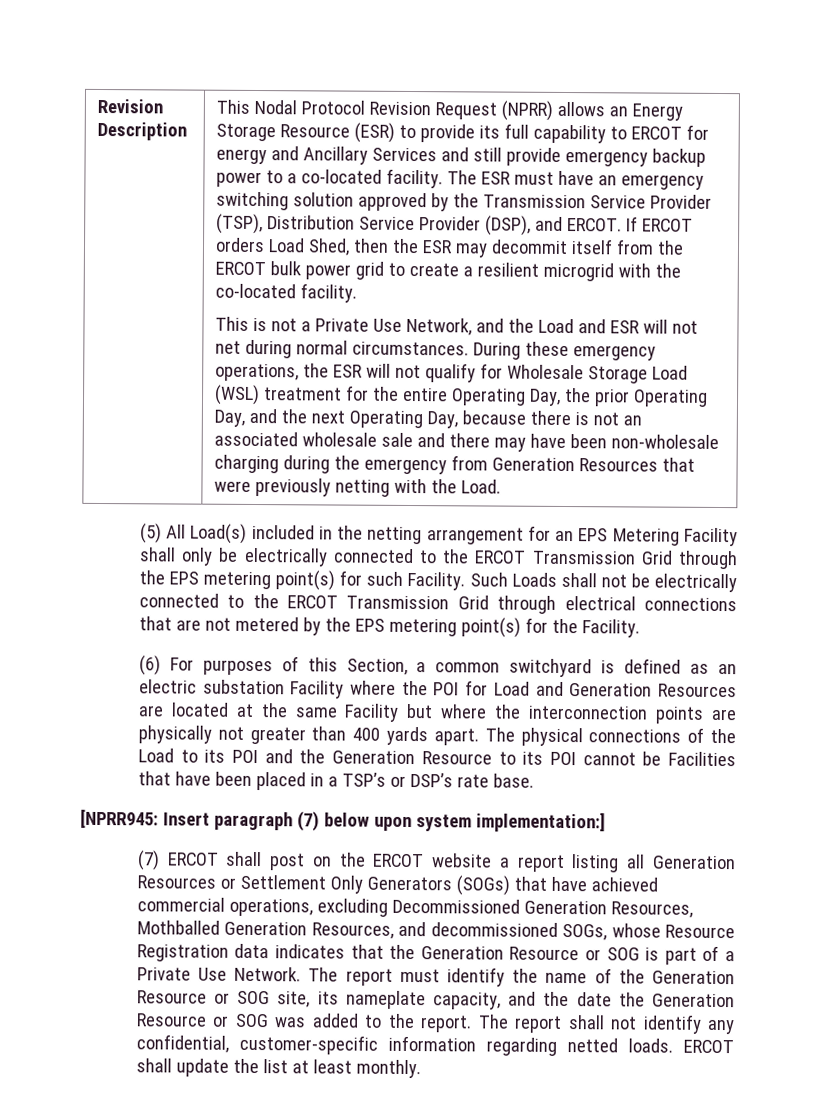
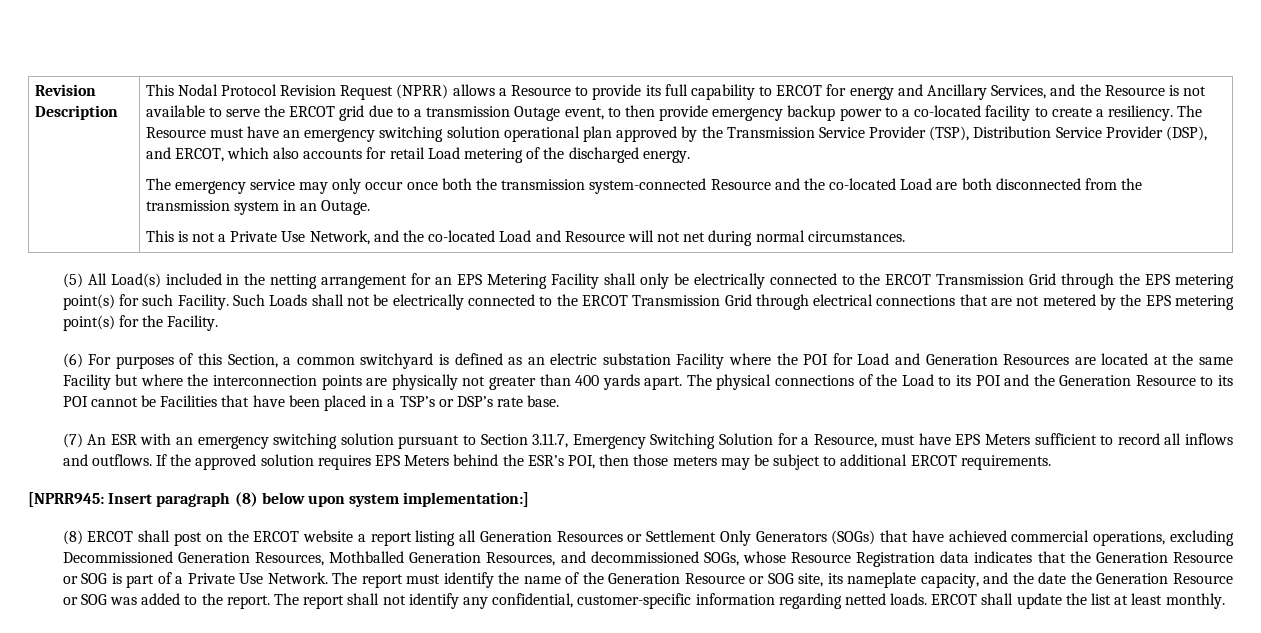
[609,103,684,121] [216,122,396,143] an Energy Storage Resource (ESR) -> [498,85,572,96] a Resource
[372,147,503,162] Services and still -> [991,84,1207,99] [145,105,655,121] Services, and the Resource is not available to serve the ERCOT grid due to a transmission Outage event, to then
[386,168,512,189] facility. The ESR -> [985,105,1203,121] [145,127,206,138] facility to create a resiliency. The Resource
(355, 199) none -> [503,126,613,142] operational plan
[567,216,694,232] [215,237,685,258] [215,261,682,282] [215,283,358,303] ERCOT. If ERCOT orders Load Shed, then the ESR may decommit itself from the ERCOT bulk power grid to create a resilient microgrid with the co-located facility. -> [174,147,690,163] [145,178,1143,194] [145,200,371,215] ERCOT, which also accounts for retail Load metering of the discharged energy. // The emergency service may only occur once both the transmission system-connected Resource and the co-located Load are both disconnected from the transmission system in an Outage.
[538,318,641,334] Load and ESR -> [428,230,625,242] co-located Load and Resource
[473,341,657,361] [215,363,689,384] [214,384,709,407] [214,408,643,429] [214,431,720,452] [214,454,696,475] [214,478,502,497] During these emergency operations, the ESR will not qualify for Wholesale Storage Load (WSL) treatment for the entire Operating Day, the prior Operating Day, and the next Operating Day, because there is not an associated wholesale sale and there may have been non-wholesale charging during the emergency from Generation Resources that were previously netting with the Load. -> (905, 236) none
(534, 780) none -> [62,433,1234,449] [62,454,1051,470] // (7) An ESR with an emergency switching solution pursuant to Section 3.11.7, Emergency Switching Solution for a Resource, must have EPS Meters sufficient to record all inflows and outflows. If the approved solution requires EPS Meters behind the ESR’s POI, then those meters may be subject to additional ERCOT requirements.
[296,811,320,832] (7) -> [234,492,258,507] (8)
[136,850,160,871] (7) -> [62,530,83,545] (8)

